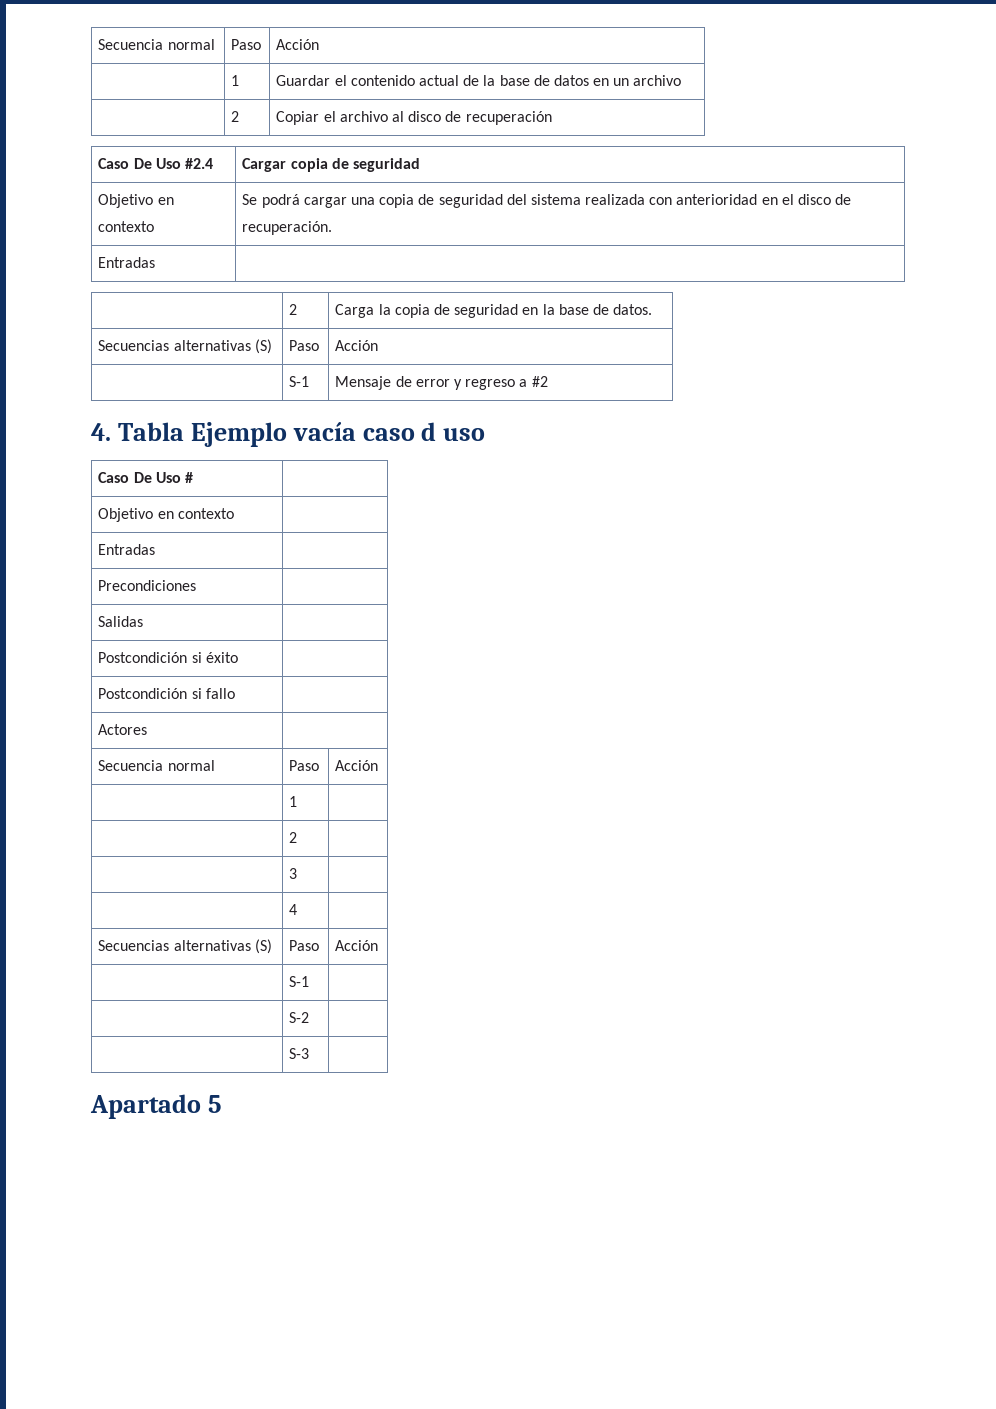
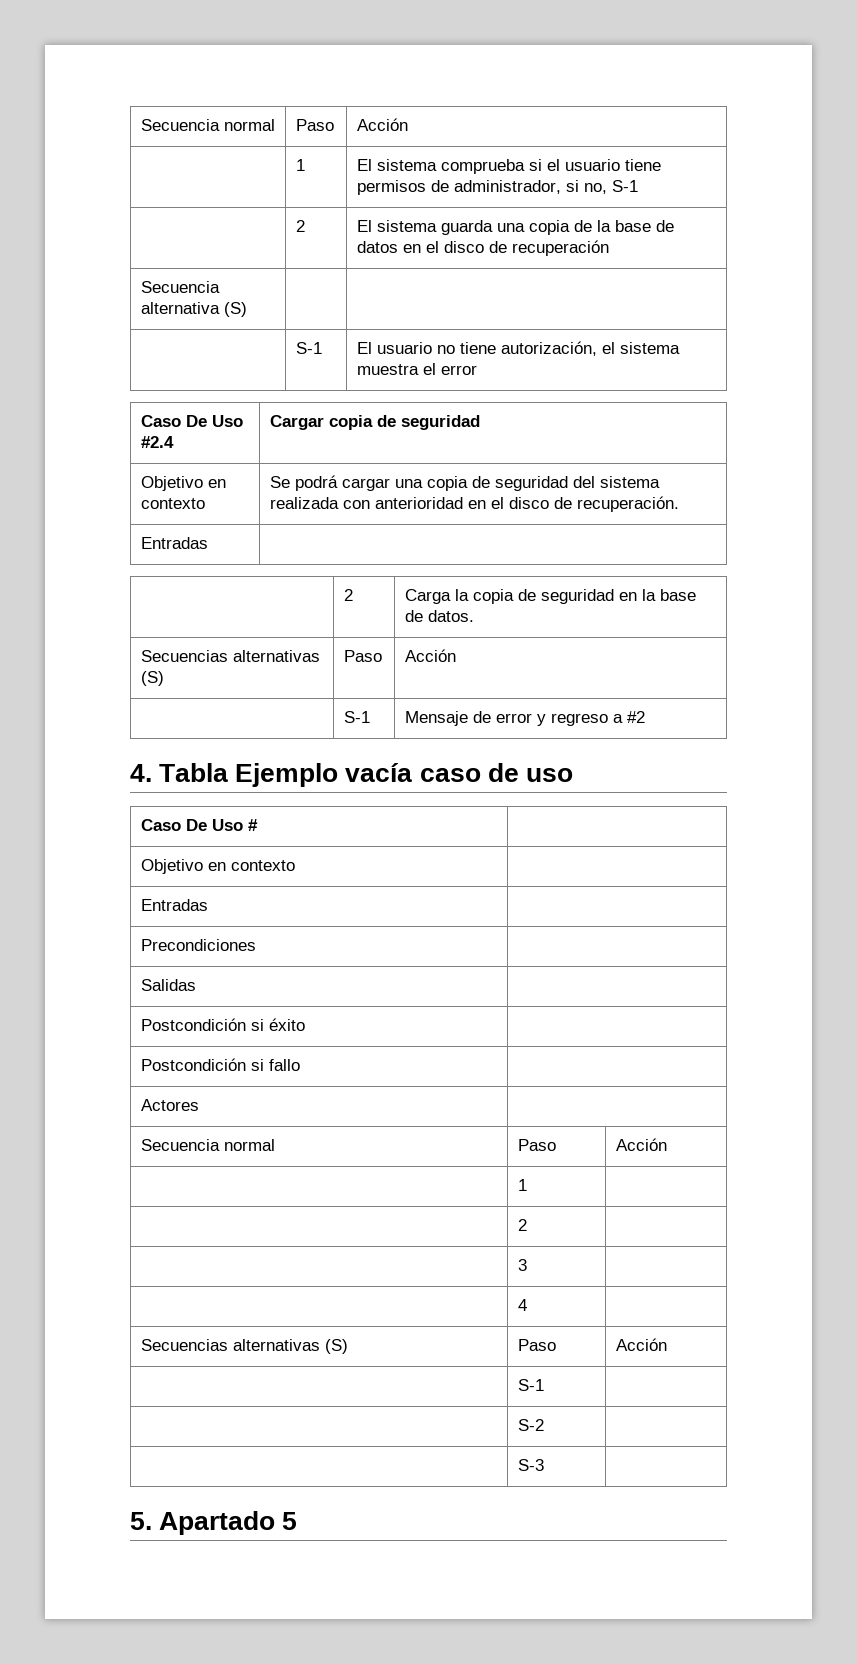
[98,39,215,50] [231,39,262,50] [276,39,320,50] [231,75,240,86] [276,75,459,86] Secuencia normal | Paso | Acción // | 1 | Guardar el contenido actual -> [140,119,275,131] [295,119,334,131] [356,118,408,131] [295,159,305,171] [356,159,661,174] [356,180,638,195] [295,220,305,232] [356,220,570,235] Secuencia normal | Paso | Acción // | 1 | El sistema comprueba si el usuario tiene permisos de administrador, si no, S-1 // | 2 | El sistema guarda una copia
[613,75,682,86] [231,111,240,122] [276,111,552,125] un archivo // | 2 | Copiar el archivo al disco de recuperación -> [425,240,609,256] [140,281,220,293] [140,302,247,317] [295,342,322,354] [356,341,680,356] [356,363,477,375] el disco de recuperación // Secuencia alternativa (S) | | // | S-1 | El usuario no tiene autorización, el sistema muestra el error
[421,422,437,441] d -> [487,763,519,782] de
(310, 1053) none -> [130,1512,152,1530] 5.

